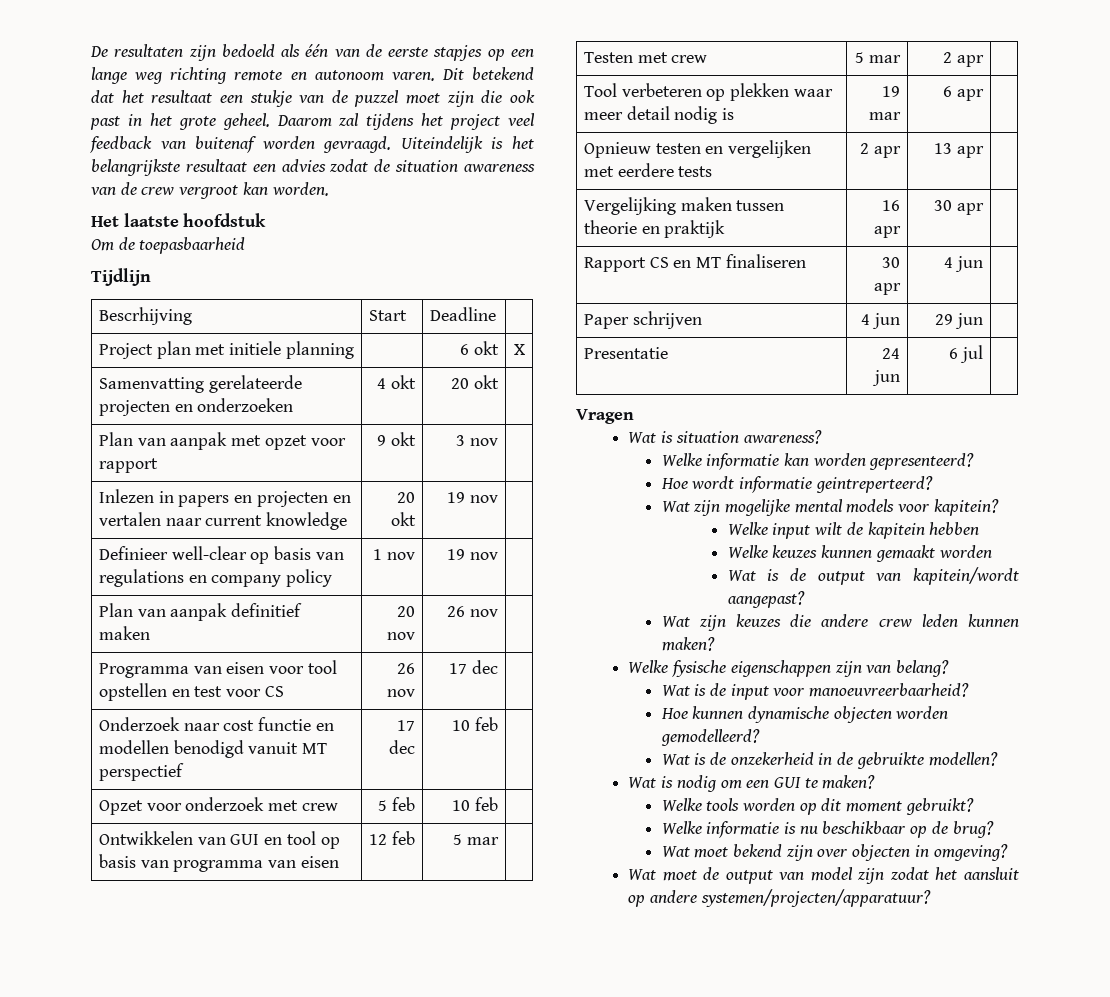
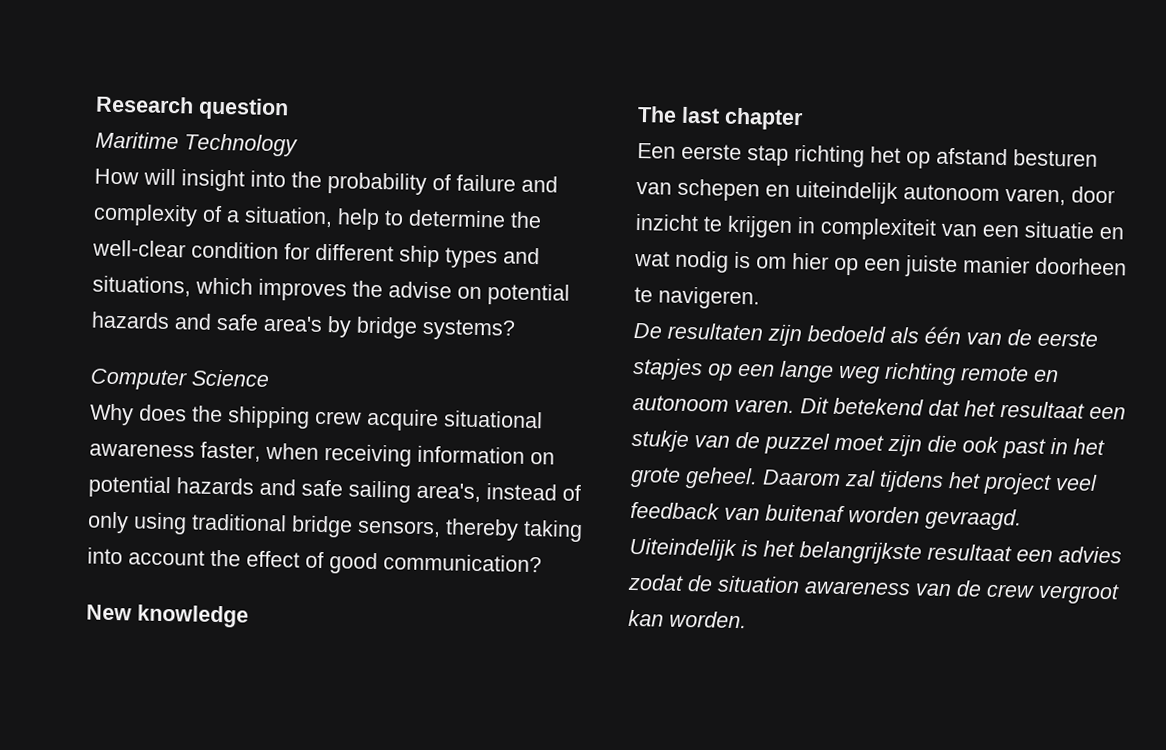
(90, 51) none -> [95,95,289,121] [95,131,298,157] [94,168,558,195] [93,203,542,231] [92,239,540,269] [92,275,570,306] [91,311,516,341] [90,368,270,391] [89,403,543,432] [89,441,555,467] [88,475,581,503] [87,511,583,543] [87,547,542,575] [86,604,249,628] [637,106,804,131] [637,143,1098,169] [636,178,1115,206] [635,213,1124,241] [634,250,1127,278] [634,286,760,310] Research question // Maritime Technology // How will insight into the probability of failure and complexity of a situation, help to determine the well-clear condition for different ship types and situations, which improves the advise on potential hazards and safe area's by bridge systems? // Computer Science // Why does the shipping crew acquire situational awareness faster, when receiving information on potential hazards and safe sailing area's, instead of only using traditional bridge sensors, thereby taking into account the effect of good communication? // New knowledge // The last chapter // Een eerste stap richting het op afstand besturen van schepen en uiteindelijk autonoom varen, door inzicht te krijgen in complexiteit van een situatie en wat nodig is om hier op een juiste manier doorheen te navigeren. //
[91,213,267,227] [91,237,246,254] [91,268,151,286] [98,307,192,325] [368,310,407,321] [429,307,496,321] [98,341,354,359] [460,341,500,355] [514,344,526,355] [98,375,302,393] [98,398,294,416] [377,375,417,389] [451,375,500,389] [98,432,346,450] [98,458,158,473] [377,432,417,446] [456,435,499,446] [98,489,351,507] [98,512,348,530] [397,492,416,503] [391,512,417,526] [447,492,499,503] [98,546,344,564] [98,569,333,587] [373,549,416,560] [447,549,499,560] [98,603,303,621] [98,626,150,640] [397,606,416,617] [387,632,416,640] [447,606,499,617] [98,660,337,678] [98,683,284,701] [397,663,416,674] [387,689,416,697] [449,660,499,674] [98,717,334,731] [98,740,328,758] [98,763,184,781] [397,720,416,731] [389,740,416,754] [452,717,499,731] [98,797,338,815] [378,797,416,811] [452,797,499,811] [98,831,340,849] [98,854,339,872] [369,831,416,845] [453,834,500,845] [583,52,708,63] [855,52,902,63] [943,52,985,67] [583,83,833,101] [583,106,735,124] [882,86,901,97] [869,112,902,120] [943,86,985,101] [583,140,812,158] [583,163,713,177] [860,143,902,158] [934,143,985,158] [583,197,785,215] [583,220,726,238] [882,200,901,211] [874,226,902,238] [934,200,985,215] [583,254,806,272] [882,257,901,268] [874,283,902,295] [944,256,984,272] [583,311,702,329] [861,313,901,329] [935,313,984,329] [583,347,668,359] [882,348,901,359] [872,370,901,386] [949,345,984,363] [576,409,634,424] [628,430,822,444] [661,453,975,470] [660,476,933,493] [661,499,999,516] [727,522,980,539] [727,545,992,562] [727,567,1019,585] [727,591,805,608] [661,614,1019,631] [661,637,715,651] [628,660,949,677] [661,683,970,700] [660,706,949,723] [660,729,760,746] [661,752,998,769] [628,775,876,792] [661,798,974,815] [661,821,994,838] [661,844,1008,861] [628,867,1019,884] [628,889,931,907] // Het laatste hoofdstuk // Om de toepasbaarheid // Tijdlijn // Bescrhijving | Start | Deadline | // Project plan met initiele planning | | 6 okt | X // Samenvatting gerelateerde projecten en onderzoeken | 4 okt | 20 okt | // Plan van aanpak met opzet voor rapport | 9 okt | 3 nov | // Inlezen in papers en projecten en vertalen naar current knowledge | 20 okt | 19 nov | // Definieer well-clear op basis van regulations en company policy | 1 nov | 19 nov | // Plan van aanpak definitief maken | 20 nov | 26 nov | // Programma van eisen voor tool opstellen en test voor CS | 26 nov | 17 dec | // Onderzoek naar cost functie en modellen benodigd vanuit MT perspectief | 17 dec | 10 feb | // Opzet voor onderzoek met crew | 5 feb | 10 feb | // Ontwikkelen van GUI en tool op basis van programma van eisen | 12 feb | 5 mar | // Testen met crew | 5 mar | 2 apr | // Tool verbeteren op plekken waar meer detail nodig is | 19 mar | 6 apr | // Opnieuw testen en vergelijken met eerdere tests | 2 apr | 13 apr | // Vergelijking maken tussen theorie en praktijk | 16 apr | 30 apr | // Rapport CS en MT finaliseren | 30 apr | 4 jun | // Paper schrijven | 4 jun | 29 jun | // Presentatie | 24 jun | 6 jul | // Vragen // Wat is situation awareness? // Welke informatie kan worden gepresenteerd? // Hoe wordt informatie geintreperteerd? // Wat zijn mogelijke mental models voor kapitein? // Welke input wilt de kapitein hebben // Welke keuzes kunnen gemaakt worden // Wat is de output van kapitein/wordt aangepast? // Wat zijn keuzes die andere crew leden kunnen maken? // Welke fysische eigenschappen zijn van belang? // Wat is de input voor manoeuvreerbaarheid? // Hoe kunnen dynamische objecten worden gemodelleerd? // Wat is de onzekerheid in de gebruikte modellen? // Wat is nodig om een GUI te maken? // Welke tools worden op dit moment gebruikt? // Welke informatie is nu beschikbaar op de brug? // Wat moet bekend zijn over objecten in omgeving? // Wat moet de output van model zijn zodat het aansluit op andere systemen/projecten/apparatuur? -> (747, 619) none

